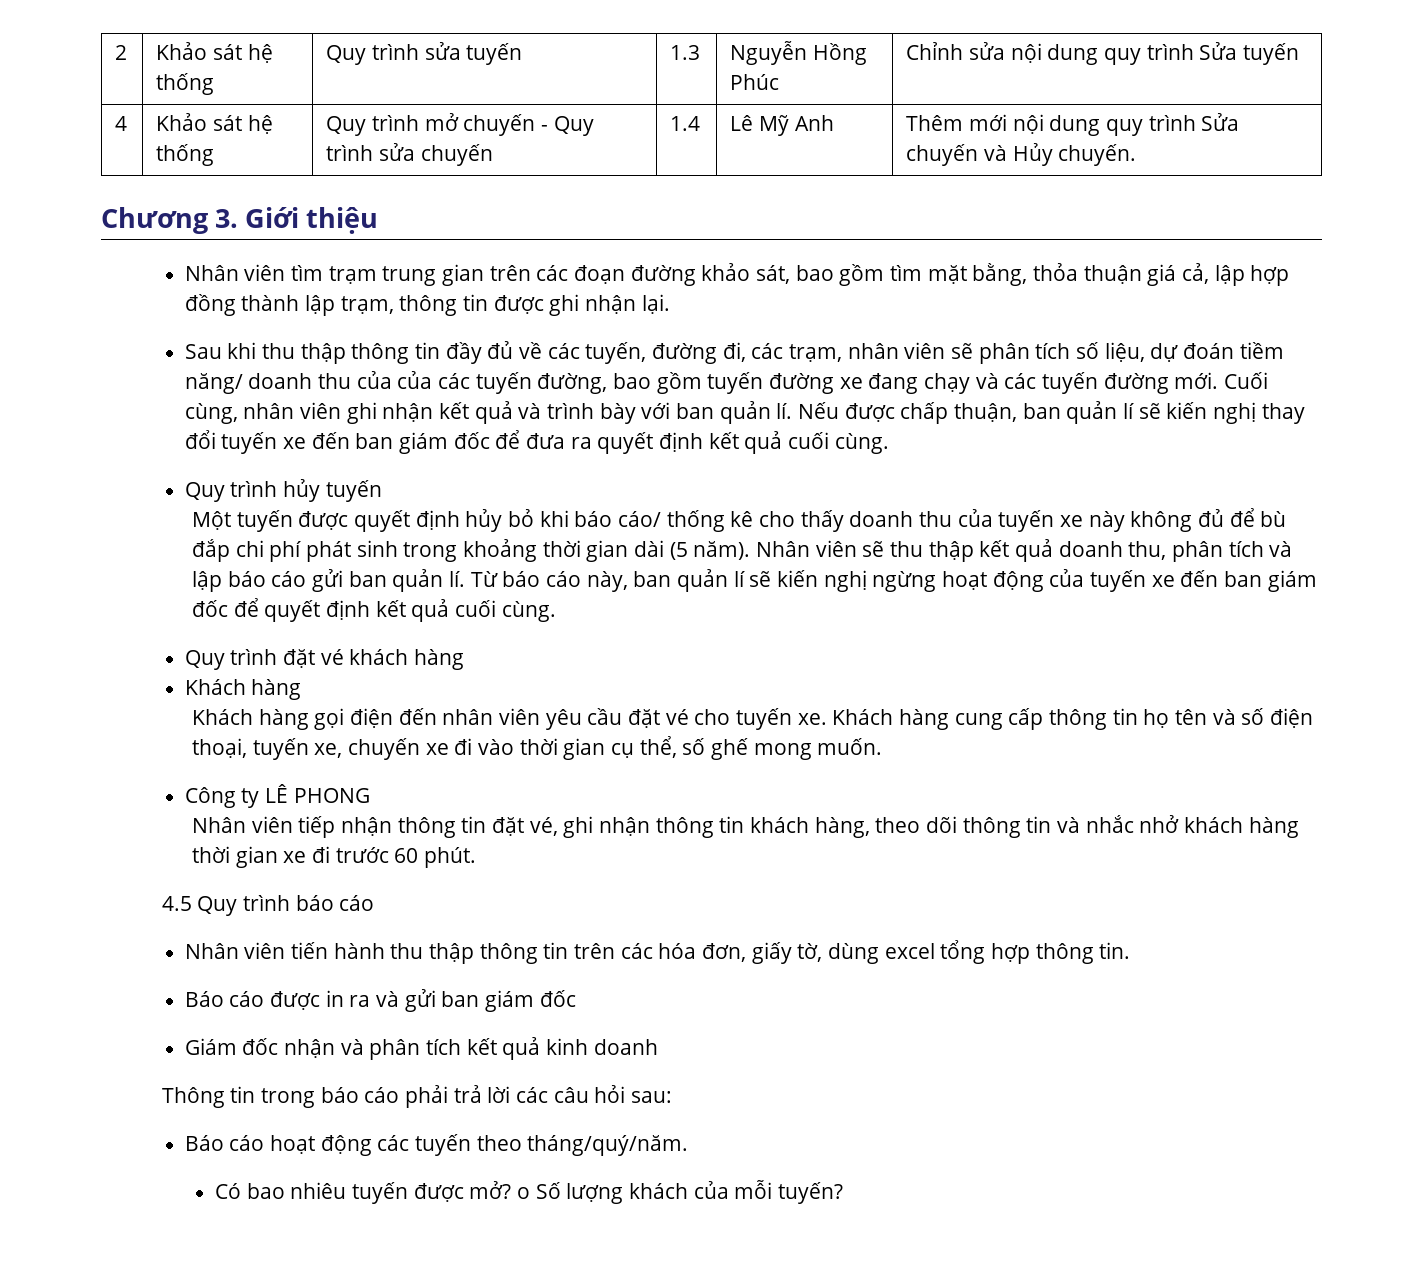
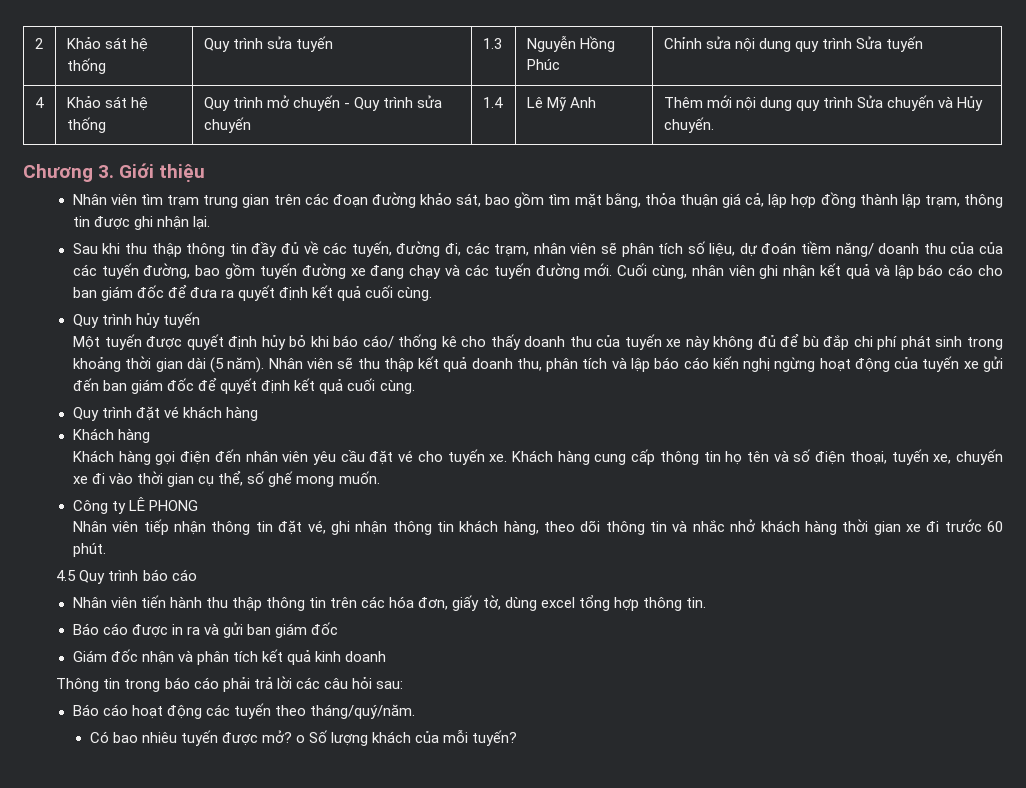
[547,401,1305,424] [184,430,350,454] trình bày với ban quản lí. Nếu được chấp thuận, ban quản lí sẽ kiến nghị thay đổi tuyến xe đến -> [894,264,1003,279] lập báo cáo cho
[311,569,772,592] gửi ban quản lí. Từ báo cáo này, ban quản lí sẽ -> (709, 363) none
(1175, 581) none -> [983,356,1004,372] gửi

